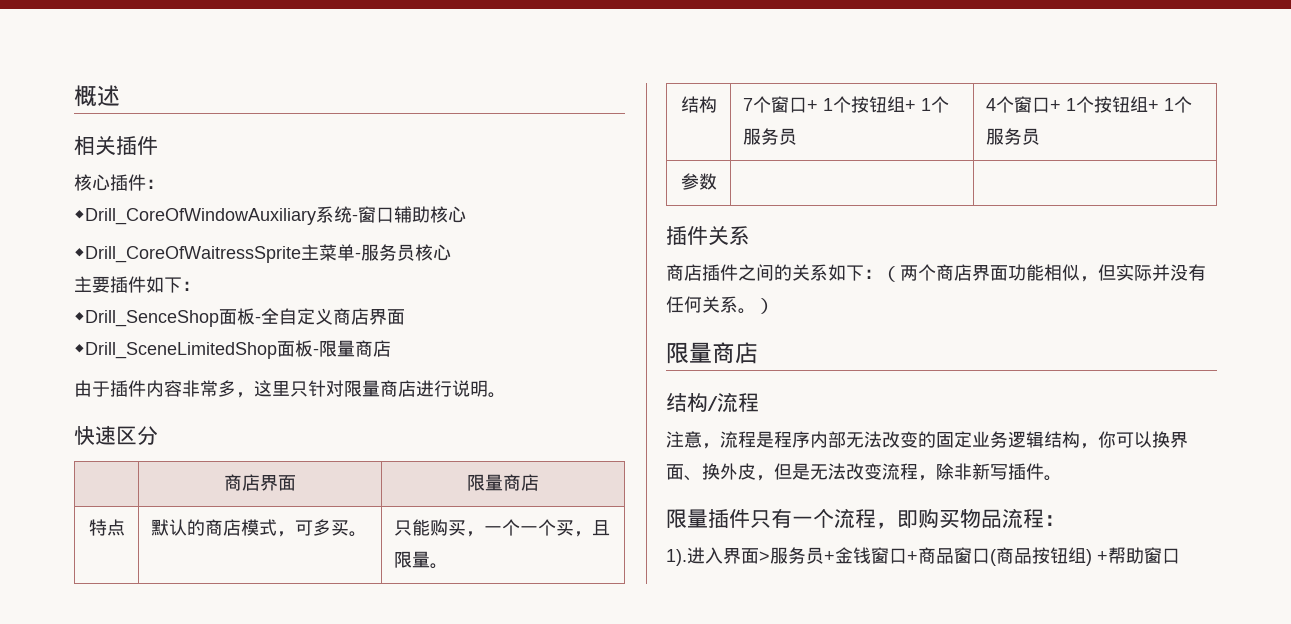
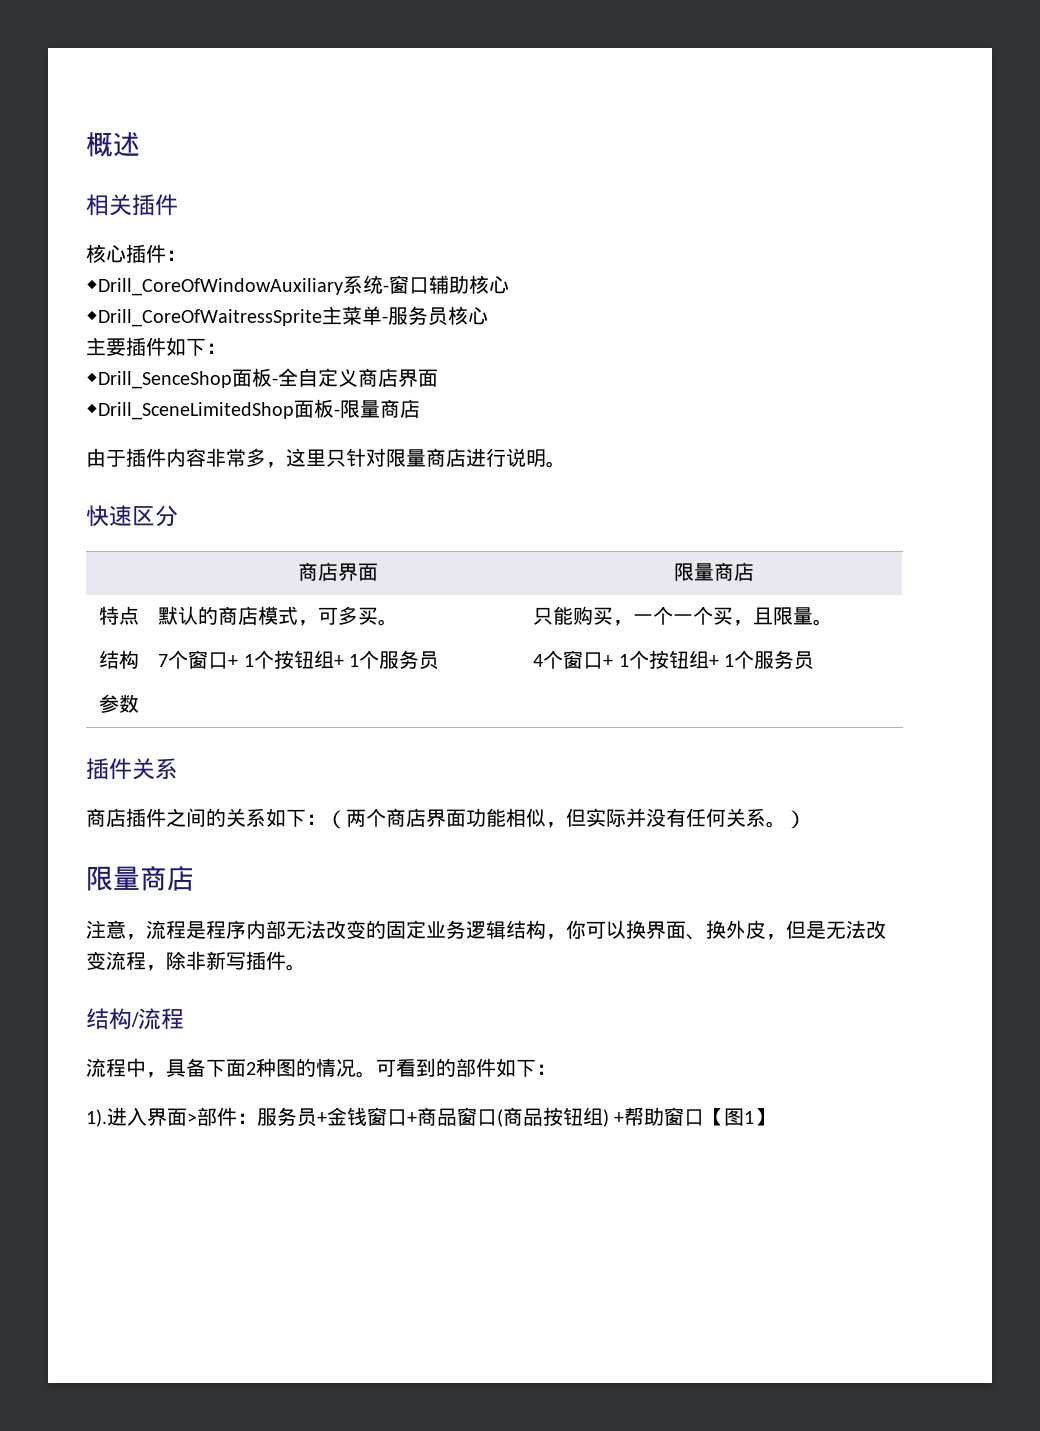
[666,392,759,412] // 结构/流程 -> (194, 878) none
[666,508,1044,529] 限量插件只有一个流程，即购买物品流程 -> [86,1008,184,1030] [86,1058,536,1078] 结构/流程 // 流程中，具备下面2种图的情况。可看到的部件如下
(770, 556) none -> [197,1107,257,1126] 部件：
(1180, 556) none -> [704,1108,775,1126] 【图1】

